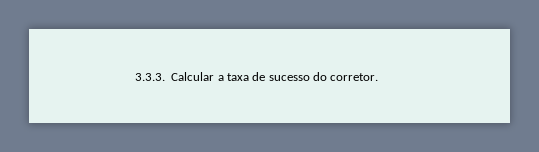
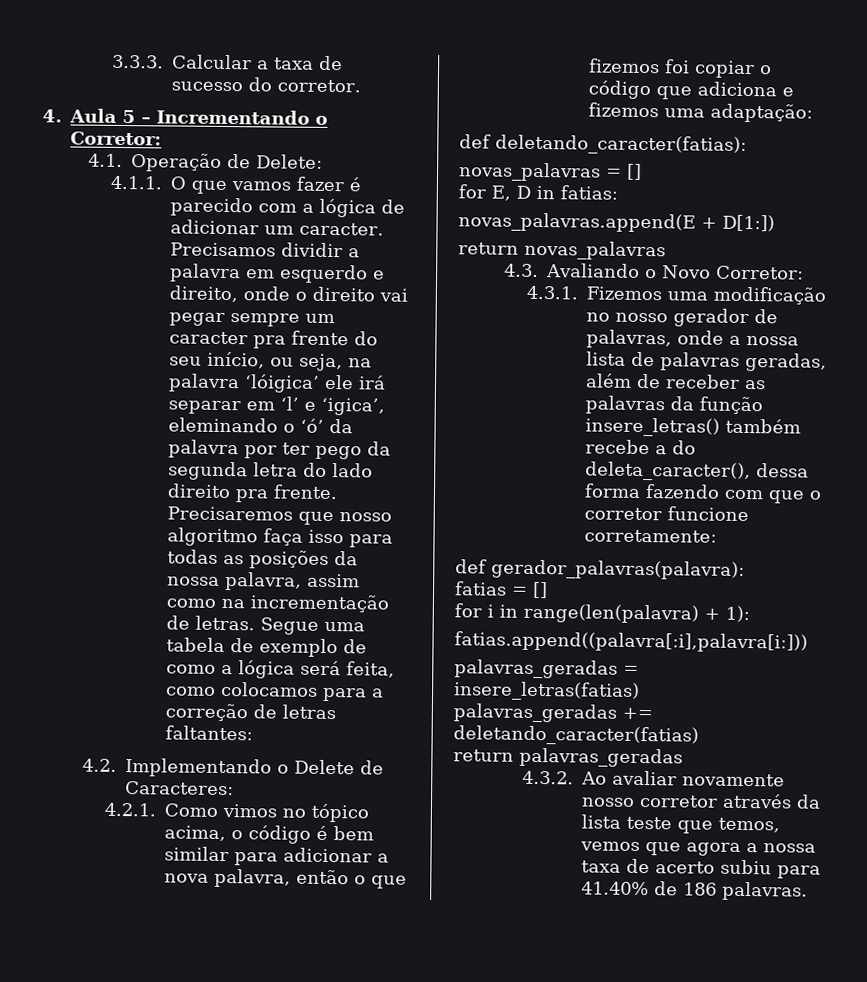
(379, 77) none -> [42,108,328,125] [70,131,162,146] [88,153,324,172] [110,175,363,195] [170,197,406,218] [170,219,385,236] [170,242,361,258] [169,263,386,284] [169,285,409,303] [169,312,336,327] [169,330,379,349] [169,351,373,372] [168,373,387,393] [168,396,386,416] [168,417,354,434] [168,439,392,460] [168,461,374,481] [167,483,339,503] [167,506,393,526] [167,527,394,548] [167,549,359,570] [167,572,361,591] [166,594,390,613] [166,615,366,635] [166,637,368,658] [166,660,396,679] [166,681,385,702] [165,703,337,722] [165,725,254,741] [82,758,385,778] [125,781,235,796] [104,802,370,823] [164,825,375,844] [164,846,390,866] [164,868,408,889] [589,58,773,79] [588,80,795,100] [588,102,814,123] [459,134,747,155] [458,162,642,182] [458,184,618,201] [458,212,775,233] [458,240,666,261] [504,263,805,280] [526,285,827,305] [586,308,779,328] [586,329,800,349] [586,351,828,372] [586,373,767,390] [585,395,764,415] [585,417,802,437] [585,439,697,455] [585,461,810,482] [584,483,823,504] [584,506,750,522] [584,529,718,543] [455,559,745,580] [455,581,548,599] [454,603,750,624] [454,631,808,653] [454,659,639,679] [454,681,640,701] [453,703,653,723] [453,725,699,746] [453,747,683,768] [522,770,786,787] [581,793,822,809] [581,814,781,834] [580,841,817,856] [581,858,822,879] [581,881,809,901] // 4. Aula 5 – Incrementando o Corretor: // 4.1. Operação de Delete: // 4.1.1. O que vamos fazer é parecido com a lógica de adicionar um caracter. Precisamos dividir a palavra em esquerdo e direito, onde o direito vai pegar sempre um caracter pra frente do seu início, ou seja, na palavra ‘lóigica’ ele irá separar em ‘l’ e ‘igica’, eleminando o ‘ó’ da palavra por ter pego da segunda letra do lado direito pra frente. Precisaremos que nosso algoritmo faça isso para todas as posições da nossa palavra, assim como na incrementação de letras. Segue uma tabela de exemplo de como a lógica será feita, como colocamos para a correção de letras faltantes: // 4.2. Implementando o Delete de Caracteres: // 4.2.1. Como vimos no tópico acima, o código é bem similar para adicionar a nova palavra, então o que fizemos foi copiar o código que adiciona e fizemos uma adaptação: // def deletando_caracter(fatias): // novas_palavras = [] // for E, D in fatias: // novas_palavras.append(E + D[1:]) // return novas_palavras // 4.3. Avaliando o Novo Corretor: // 4.3.1. Fizemos uma modificação no nosso gerador de palavras, onde a nossa lista de palavras geradas, além de receber as palavras da função insere_letras() também recebe a do deleta_caracter(), dessa forma fazendo com que o corretor funcione corretamente: // def gerador_palavras(palavra): // fatias = [] // for i in range(len(palavra) + 1): // fatias.append((palavra[:i],palavra[i:])) // palavras_geradas = insere_letras(fatias) // palavras_geradas += deletando_caracter(fatias) // return palavras_geradas // 4.3.2. Ao avaliar novamente nosso corretor através da lista teste que temos, vemos que agora a nossa taxa de acerto subiu para 41.40% de 186 palavras.

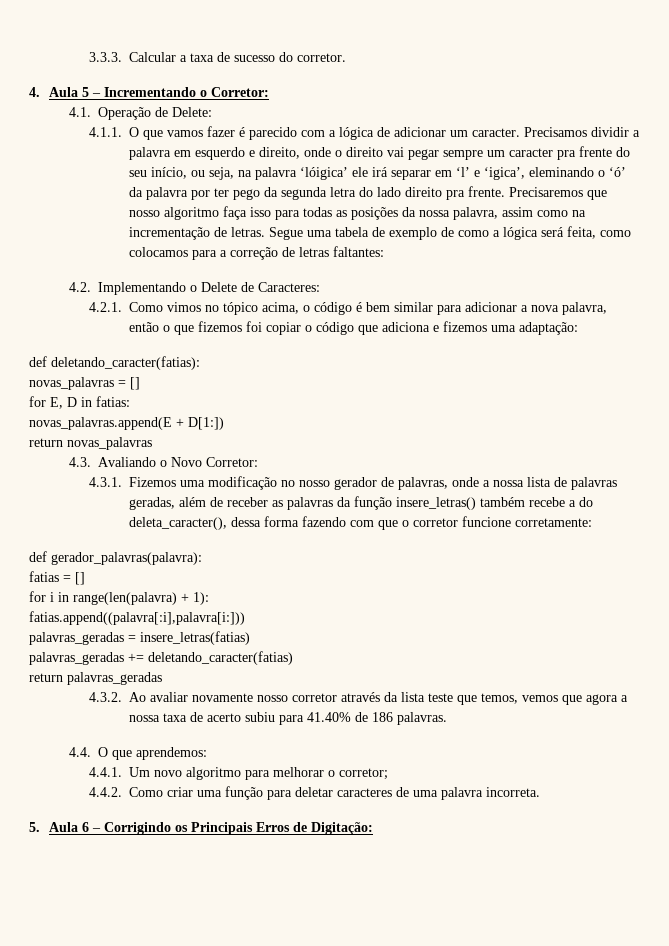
(809, 891) none -> [68,747,207,760] [88,767,388,780] [88,786,540,800] [29,822,373,835] // 4.4. O que aprendemos: // 4.4.1. Um novo algoritmo para melhorar o corretor; // 4.4.2. Como criar uma função para deletar caracteres de uma palavra incorreta. // 5. Aula 6 – Corrigindo os Principais Erros de Digitação:

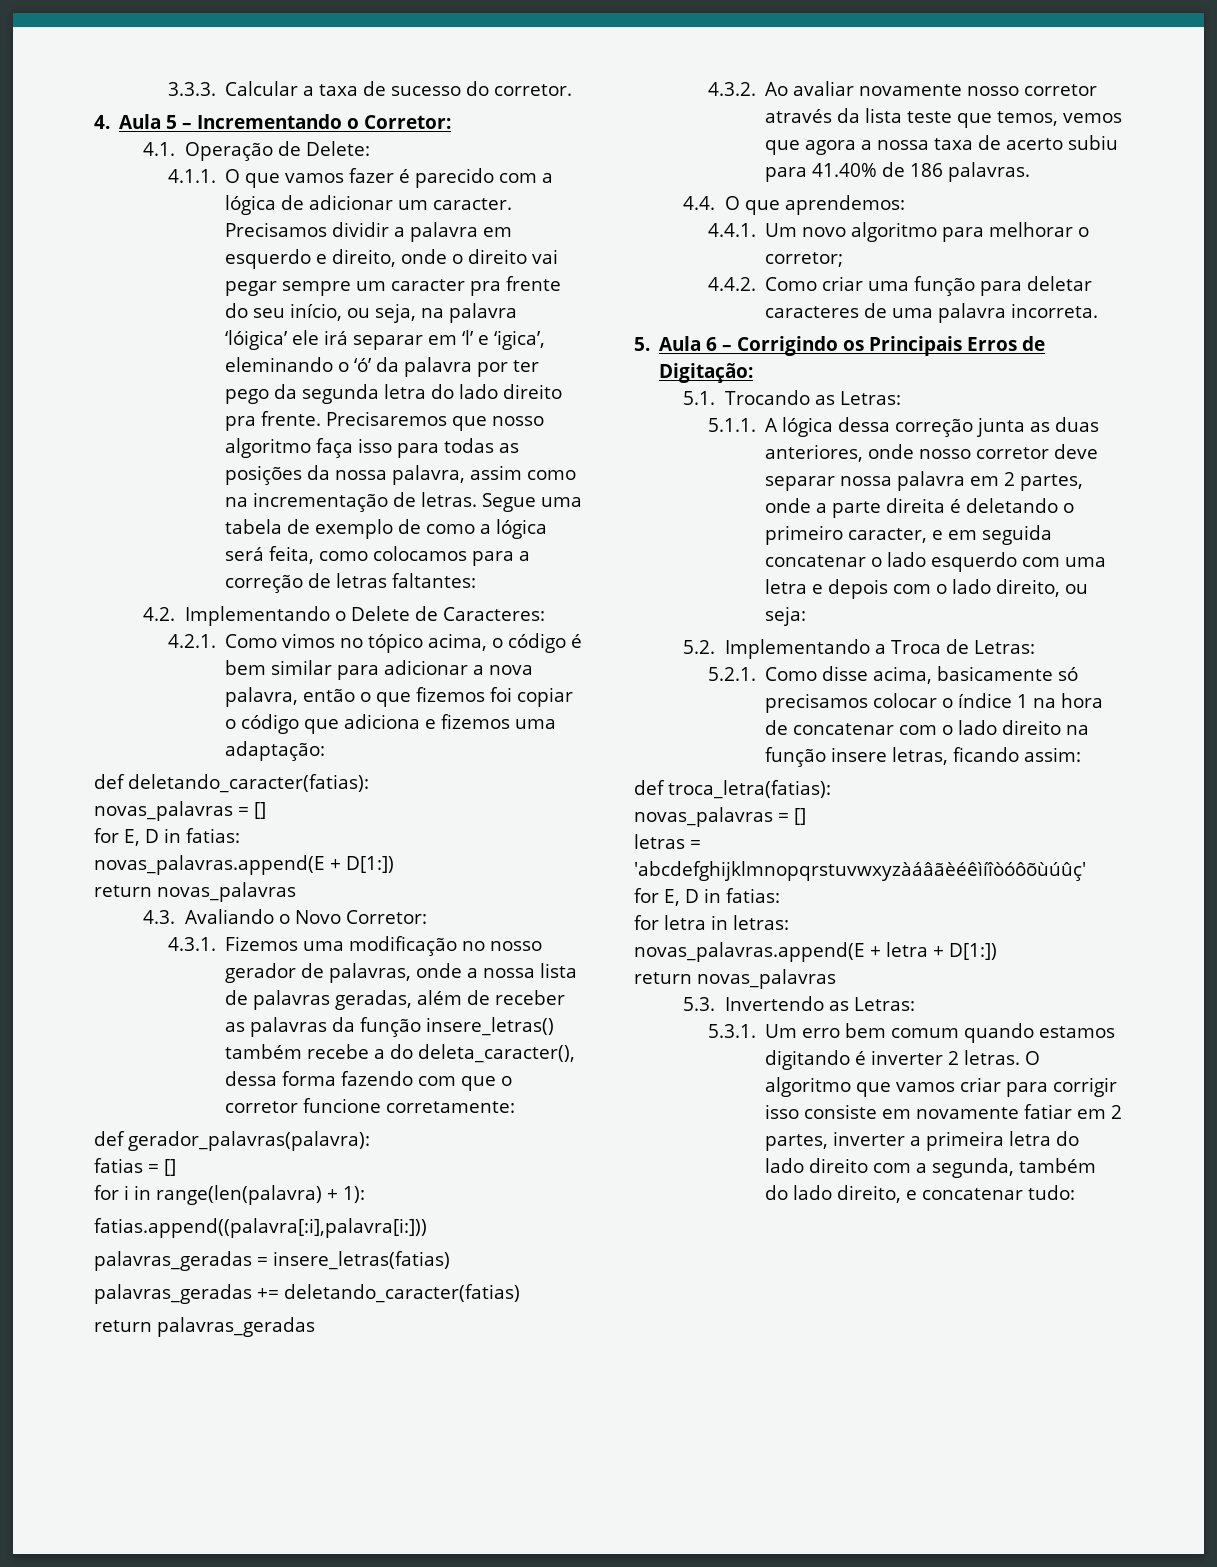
(373, 828) none -> [683,390,901,405] [707,417,1100,437] [765,444,1099,462] [765,471,1084,491] [765,498,1075,518] [765,525,1053,545] [765,552,1107,572] [765,579,1089,599] [765,606,807,626] [683,639,1035,659] [707,666,1079,684] [765,693,1104,713] [765,720,1090,735] [765,747,1082,767] [634,780,831,799] [634,807,806,827] [634,834,701,849] [634,861,1086,881] [634,888,780,906] [634,915,789,930] [634,942,997,962] [634,969,836,989] [683,996,915,1011] [707,1023,1116,1043] [765,1050,1041,1070] [765,1077,1118,1097] [765,1104,1123,1119] [765,1131,1080,1151] [765,1158,1097,1178] [765,1185,1076,1203] // 5.1. Trocando as Letras: // 5.1.1. A lógica dessa correção junta as duas anteriores, onde nosso corretor deve separar nossa palavra em 2 partes, onde a parte direita é deletando o primeiro caracter, e em seguida concatenar o lado esquerdo com uma letra e depois com o lado direito, ou seja: // 5.2. Implementando a Troca de Letras: // 5.2.1. Como disse acima, basicamente só precisamos colocar o índice 1 na hora de concatenar com o lado direito na função insere letras, ficando assim: // def troca_letra(fatias): // novas_palavras = [] // letras = 'abcdefghijklmnopqrstuvwxyzàáâãèéêìíîòóôõùúûç' // for E, D in fatias: // for letra in letras: // novas_palavras.append(E + letra + D[1:]) // return novas_palavras // 5.3. Invertendo as Letras: // 5.3.1. Um erro bem comum quando estamos digitando é inverter 2 letras. O algoritmo que vamos criar para corrigir isso consiste em novamente fatiar em 2 partes, inverter a primeira letra do lado direito com a segunda, também do lado direito, e concatenar tudo:

